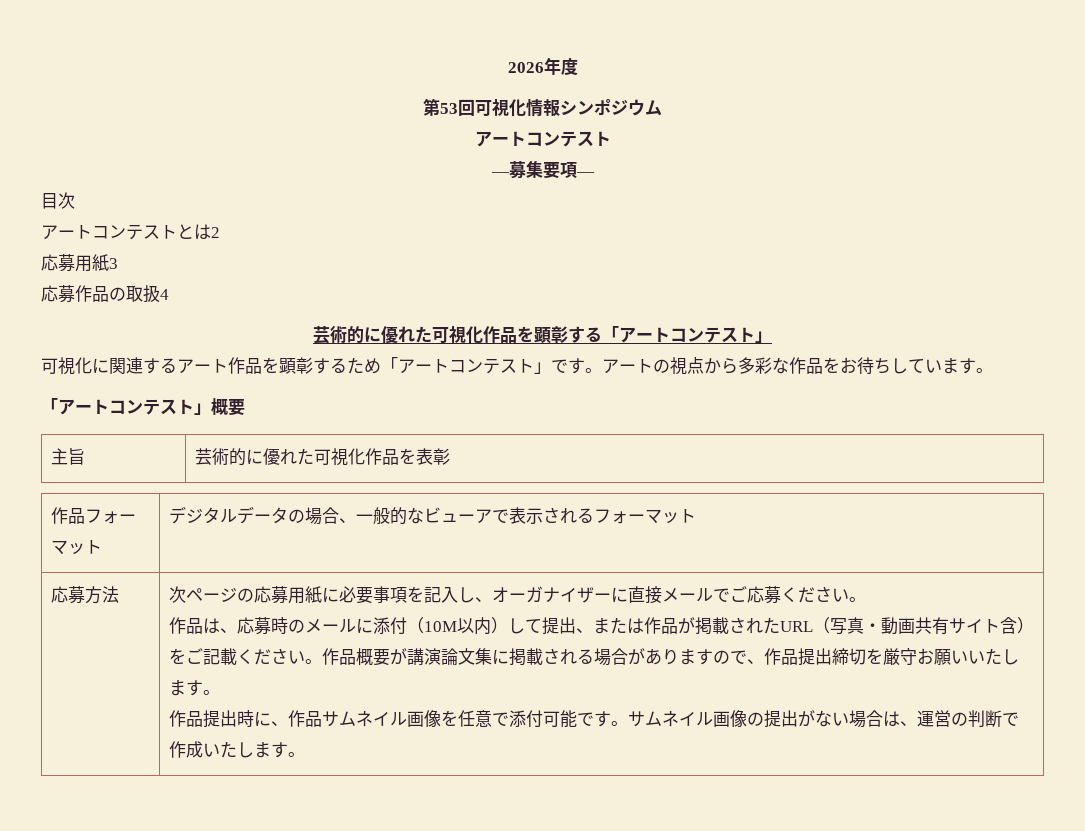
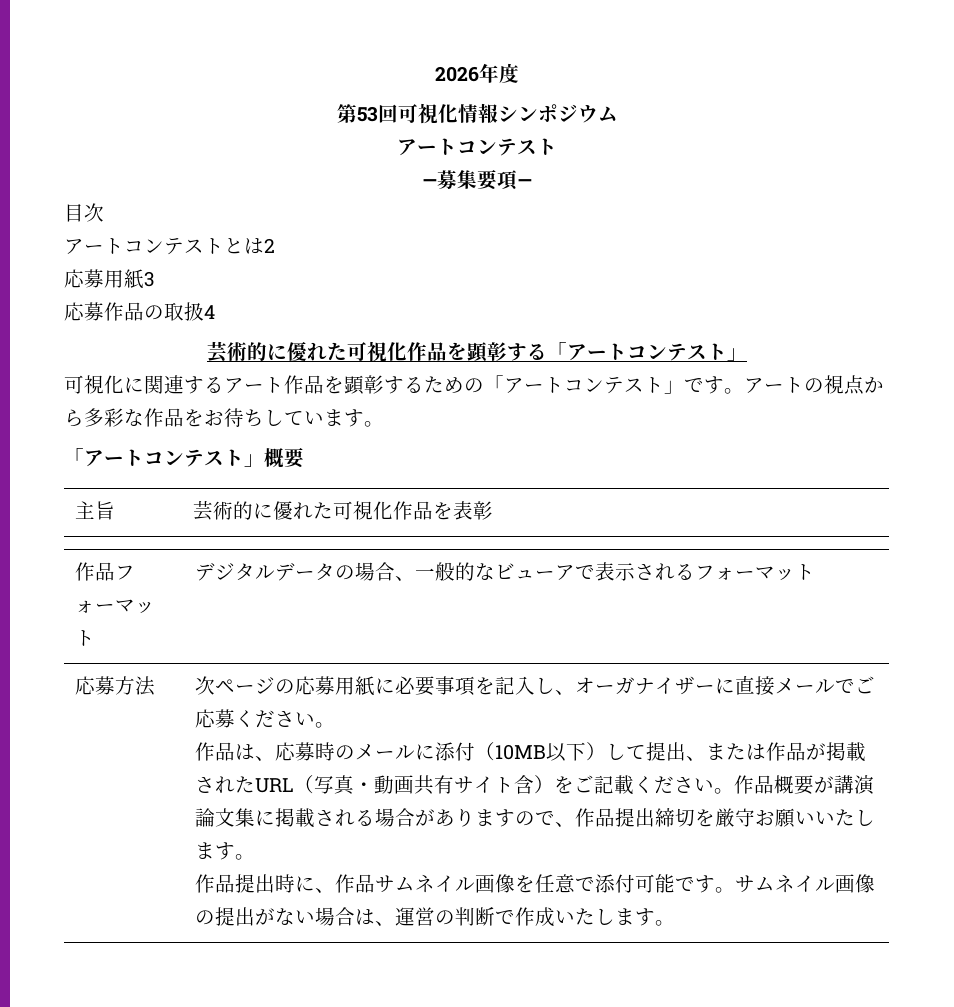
(381, 366) none -> [464,378,484,393] の
[423,617,491,635] 10M以内 -> [495,742,587,762] 10MB以下

